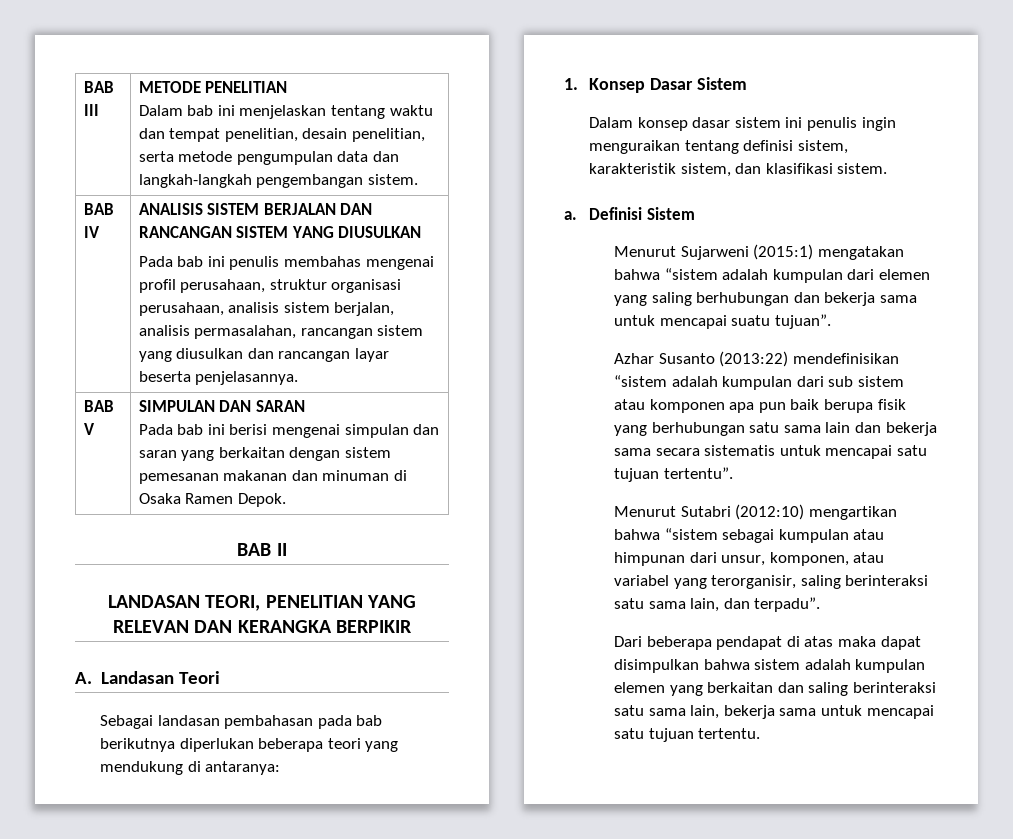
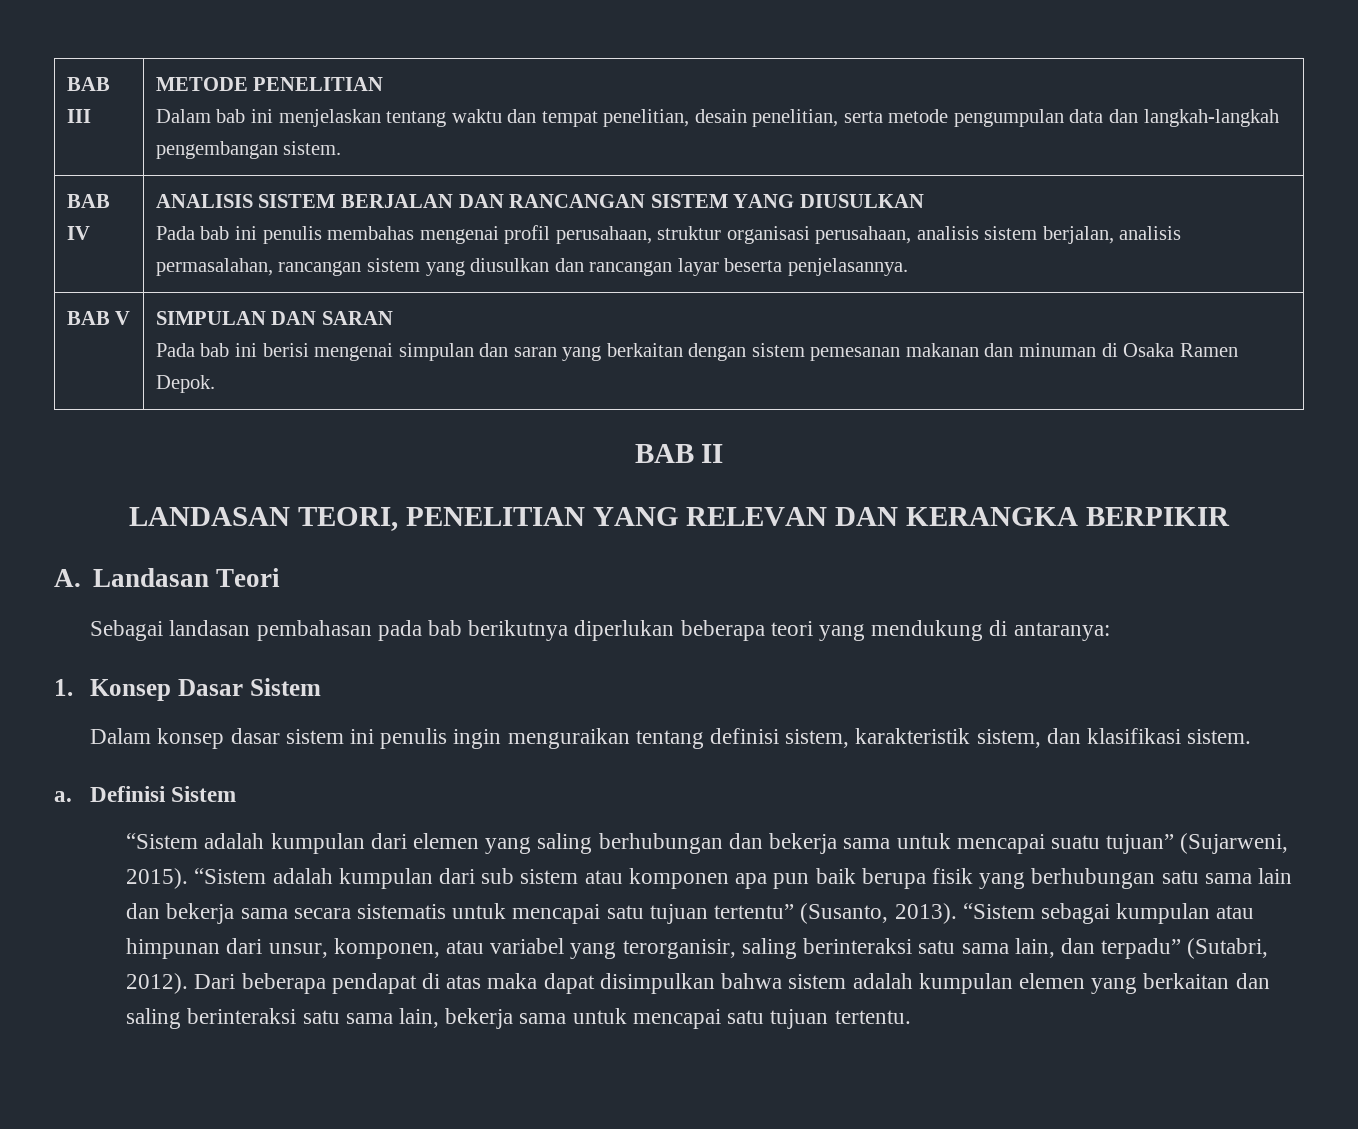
[613,244,904,260] [613,268,718,280] Menurut Sujarweni (2015:1) mengatakan bahwa “sistem -> [126,833,199,849] “Sistem
[774,314,831,329] [613,351,899,367] [613,375,667,387] tujuan”. // Azhar Susanto (2013:22) mendefinisikan “sistem -> [1106,833,1289,854] [126,868,267,889] tujuan” (Sujarweni, 2015). “Sistem
[663,467,733,479] [613,504,897,520] [613,528,718,540] tertentu”. // Menurut Sutabri (2012:10) mengartikan bahwa “sistem -> [714,903,1035,924] tertentu” (Susanto, 2013). “Sistem
[754,597,821,612] terpadu”. // -> [1101,938,1269,959] [126,973,189,994] terpadu” (Sutabri, 2012).

